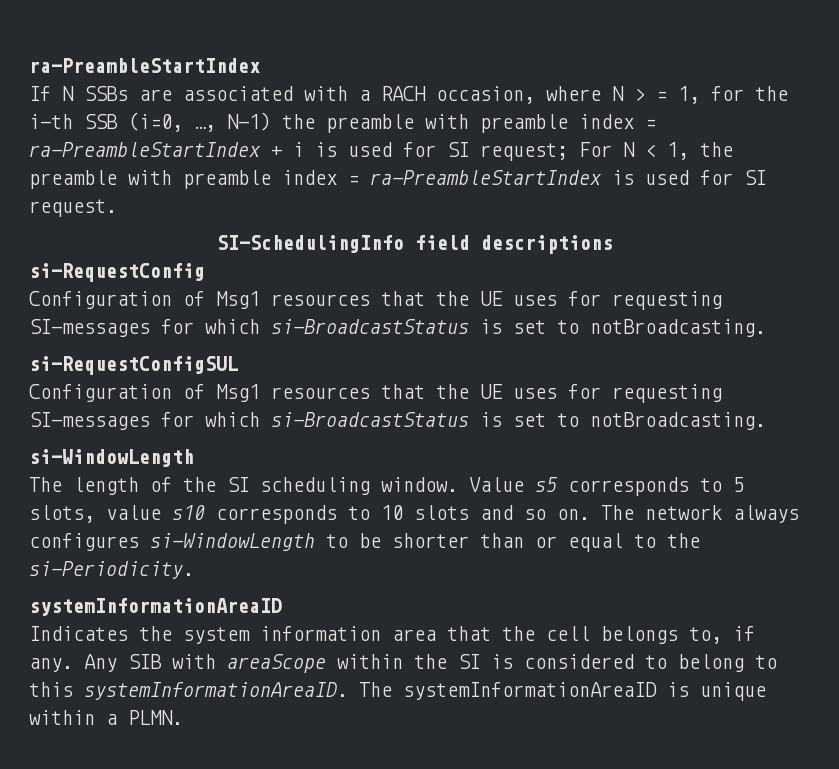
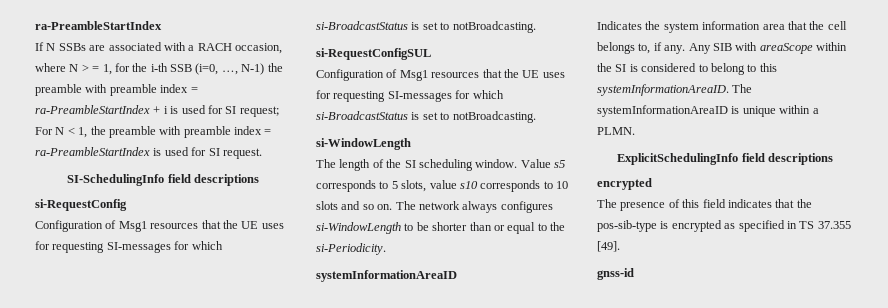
(183, 717) none -> [617,153,833,165] [597,178,652,190] [597,199,812,211] [597,220,851,232] [597,241,620,252] [597,268,634,280] // ExplicitSchedulingInfo field descriptions // encrypted // The presence of this field indicates that the pos-sib-type is encrypted as specified in TS 37.355 [49]. // gnss-id

